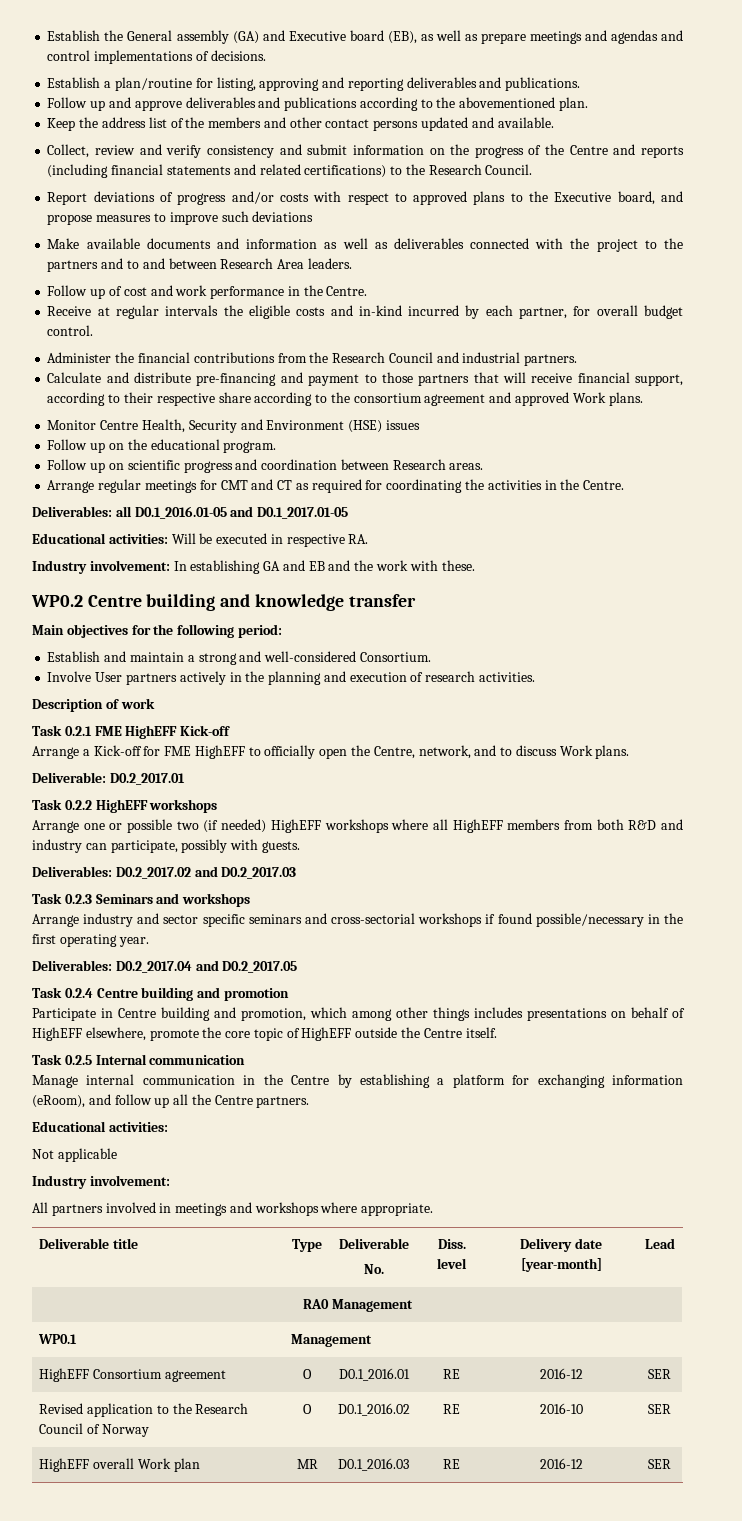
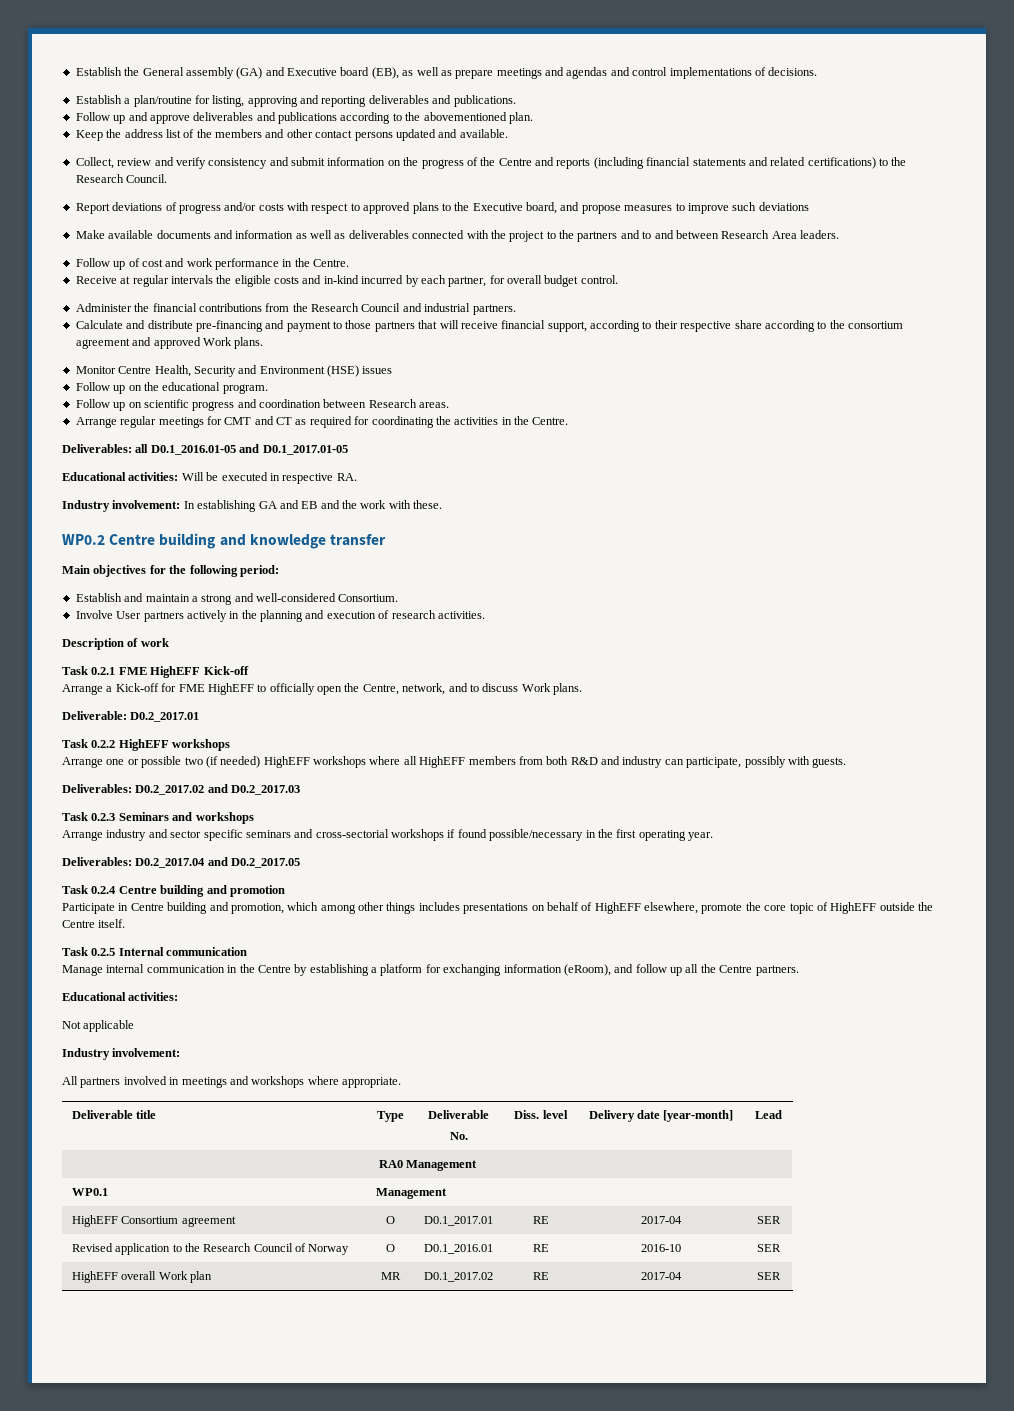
[338,1368,410,1381] [443,1369,460,1379] [539,1368,583,1379] D0.1_2016.01 | RE | 2016-12 -> [424,1216,493,1226] [532,1216,549,1224] [641,1216,682,1224] D0.1_2017.01 | RE | 2017-04
[337,1403,410,1416] D0.1_2016.02 -> [424,1244,493,1254] D0.1_2016.01
[338,1458,409,1471] [443,1459,460,1469] [539,1458,583,1469] D0.1_2016.03 | RE | 2016-12 -> [424,1272,493,1282] [532,1272,549,1280] [641,1272,682,1280] D0.1_2017.02 | RE | 2017-04

